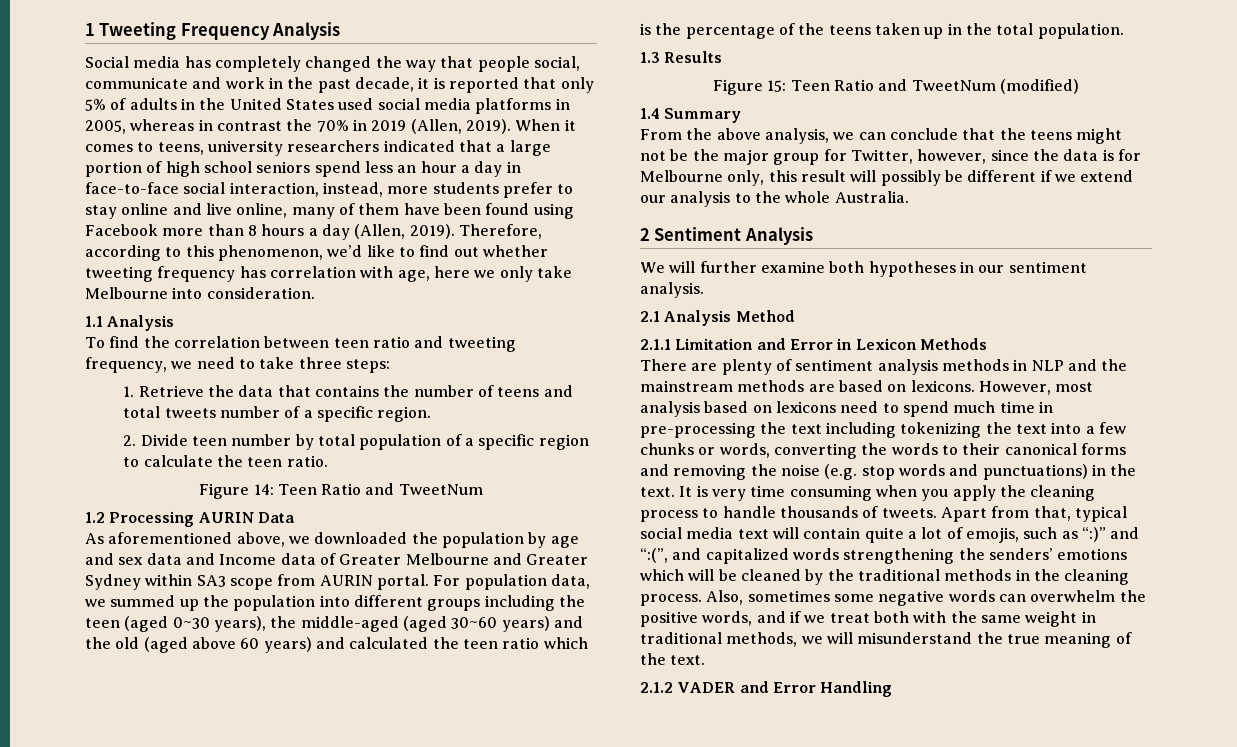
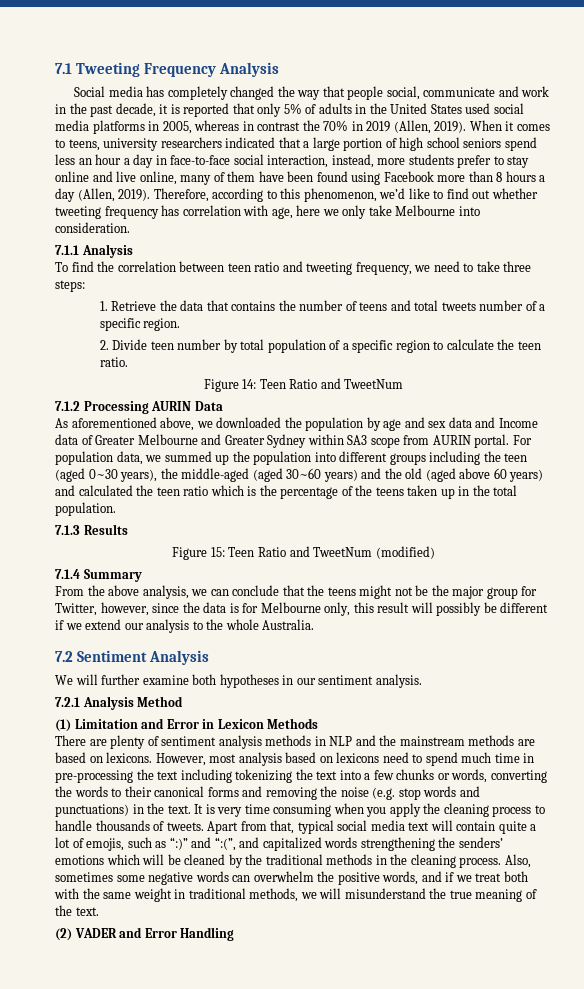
[85,23,95,36] 1 -> [55,63,72,74] 7.1
[85,316,103,327] 1.1 -> [55,245,79,255] 7.1.1
[85,512,105,523] 1.2 -> [55,401,80,411] 7.1.2
[640,52,660,63] 1.3 -> [55,525,80,535] 7.1.3
[640,108,660,119] 1.4 -> [55,569,80,579] 7.1.4
[640,228,650,241] 2 -> [55,651,73,662] 7.2
[640,311,660,322] 2.1 -> [55,697,80,707] 7.2.1
[640,339,671,350] 2.1.1 -> [55,719,71,732] (1)
[640,682,673,693] 2.1.2 -> [55,928,72,941] (2)

